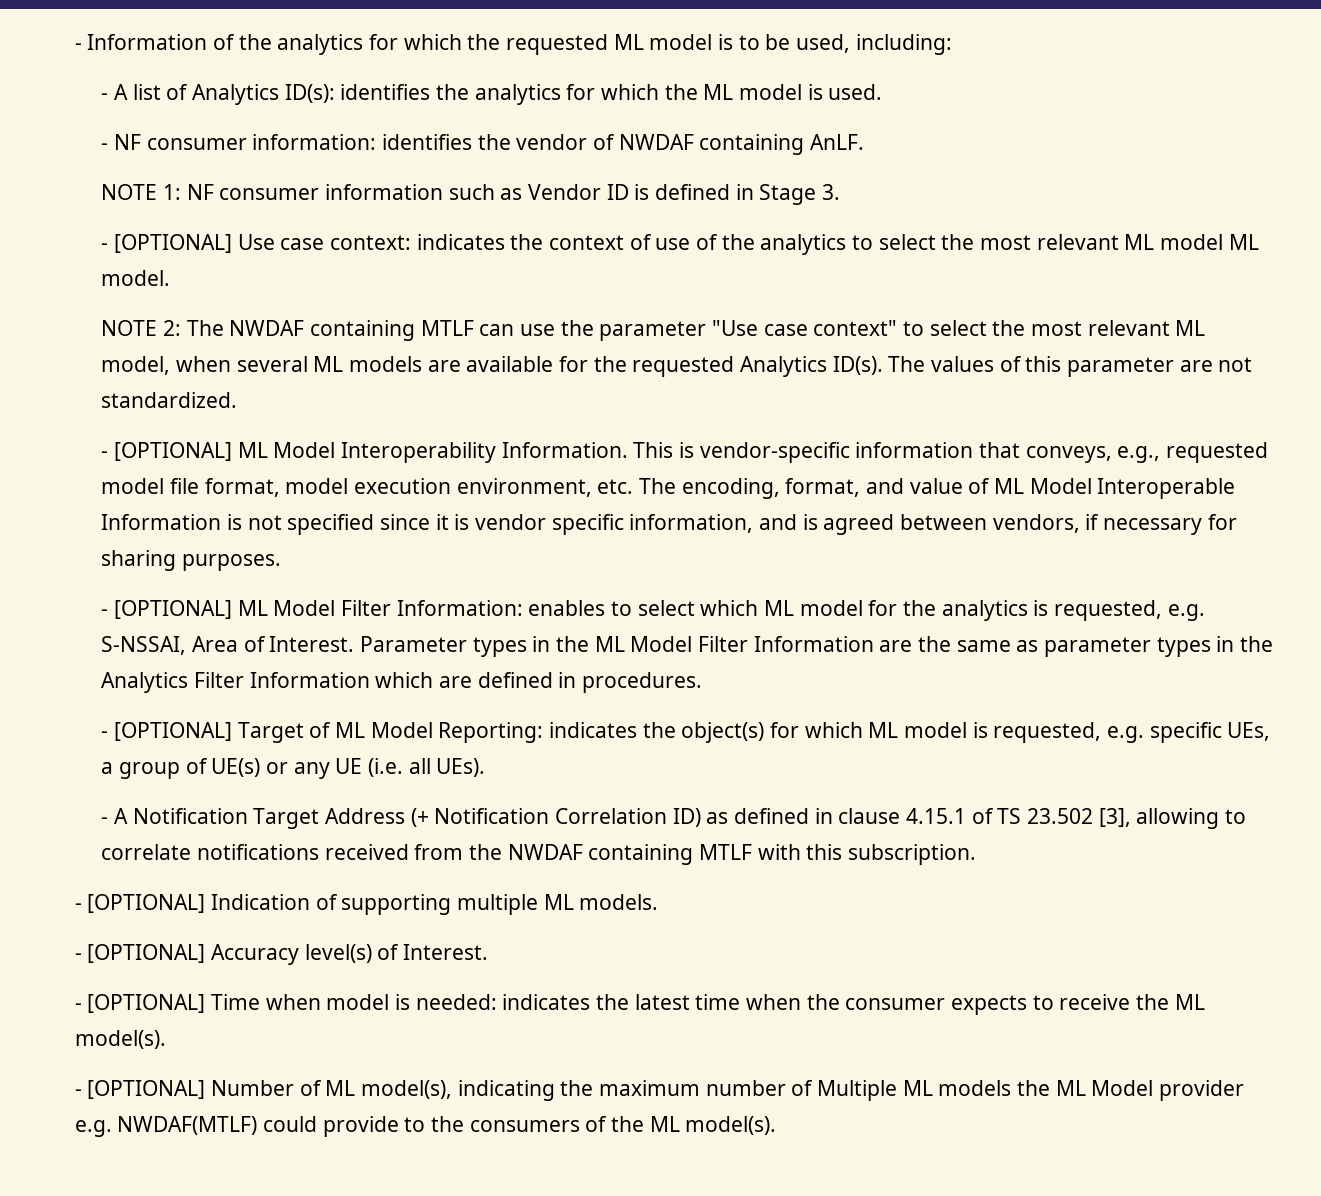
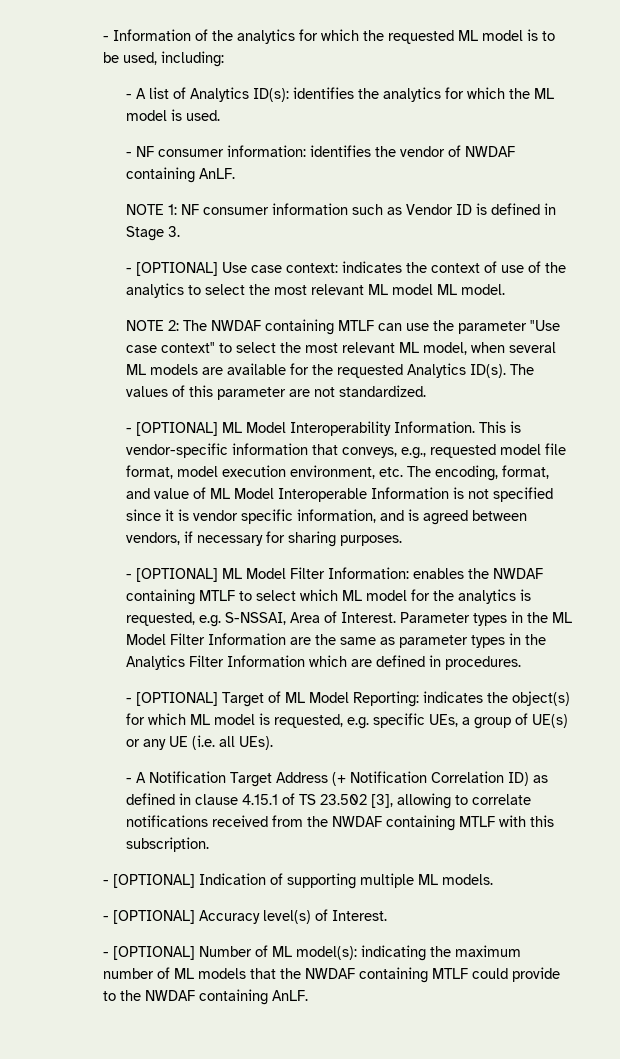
(606, 608) none -> [468,568,544,579] [126,589,236,605] the NWDAF containing MTLF
[74,994,1205,1015] [74,1030,166,1049] // - [OPTIONAL] Time when model is needed: indicates the latest time when the consumer expects to receive the ML model(s). -> (387, 915) none
[360,1080,452,1099] model(s), -> [295,946,357,960] model(s):
[816,1080,1244,1101] [74,1116,777,1137] Multiple ML models the ML Model provider e.g. NWDAF(MTLF) could provide to the consumers of the ML model(s). -> [173,967,560,983] [102,989,308,1005] ML models that the NWDAF containing MTLF could provide to the NWDAF containing AnLF.

